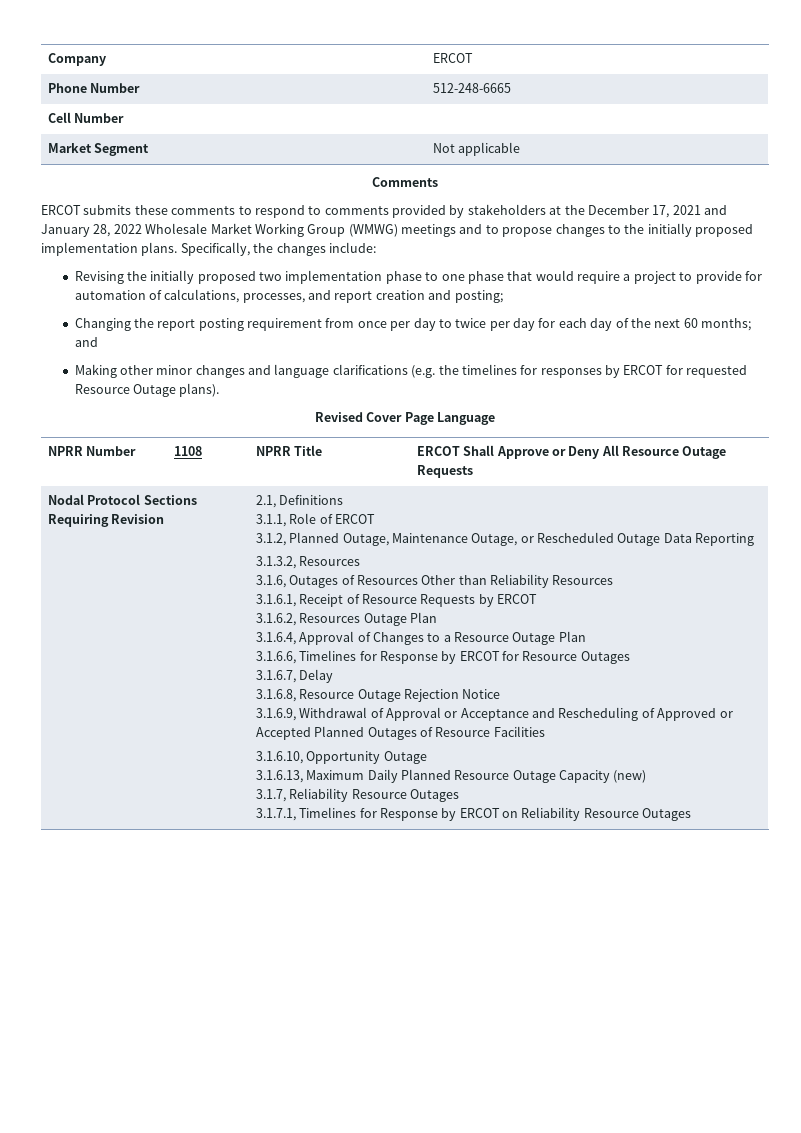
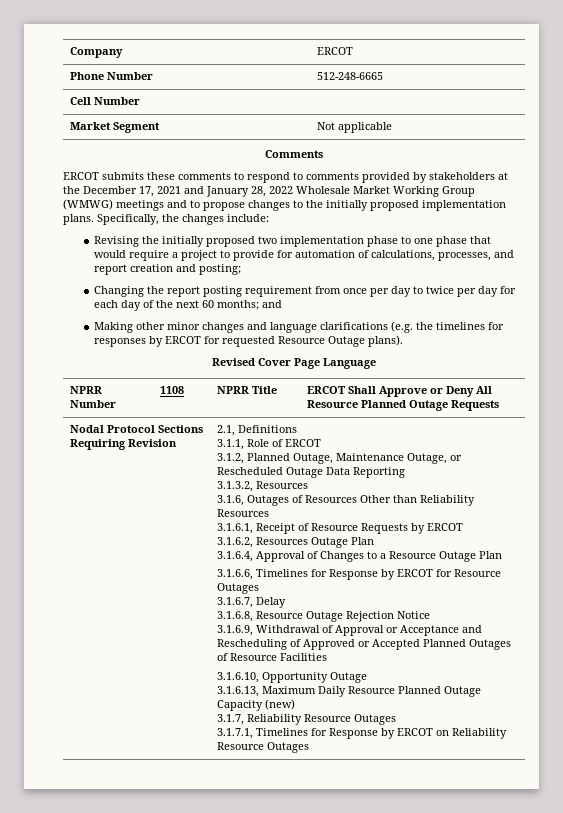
(680, 451) none -> [360,400,406,408] Planned
[400,769,510,780] Planned Resource -> [347,686,441,694] Resource Planned

